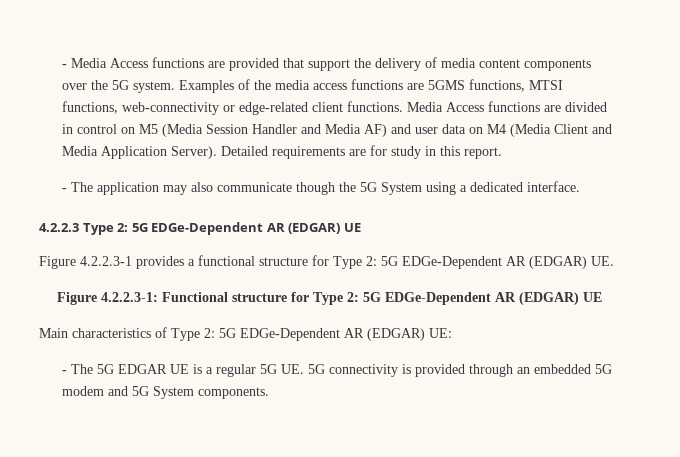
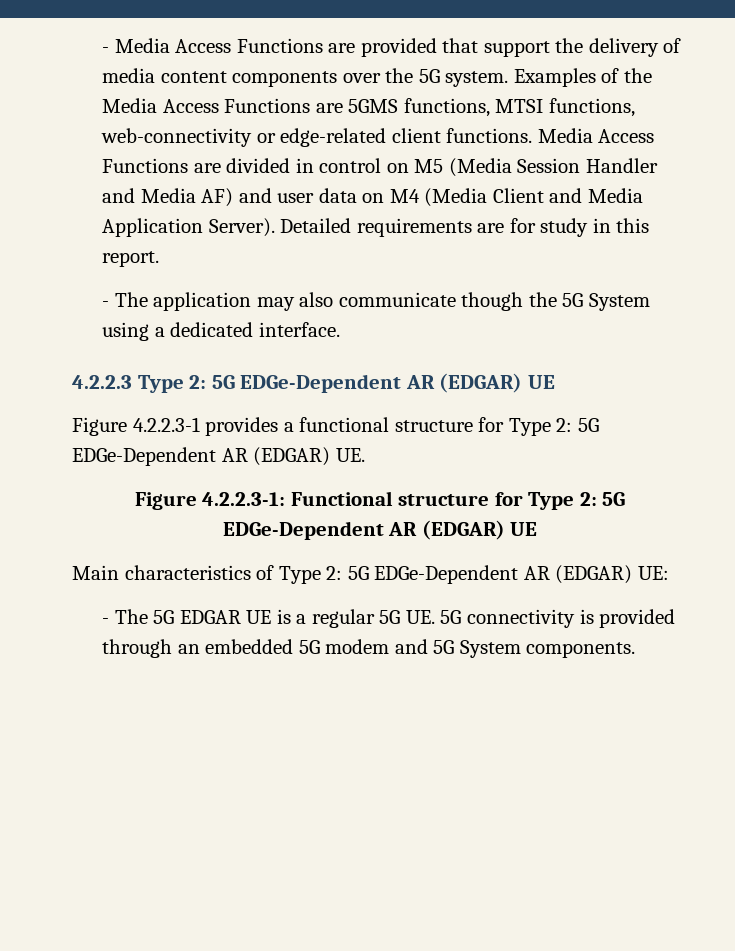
[151,57,204,68] functions -> [236,38,323,53] Functions
[274,79,403,90] media access functions -> [102,98,311,113] Media Access Functions
[487,101,540,112] functions -> [102,158,189,173] Functions

